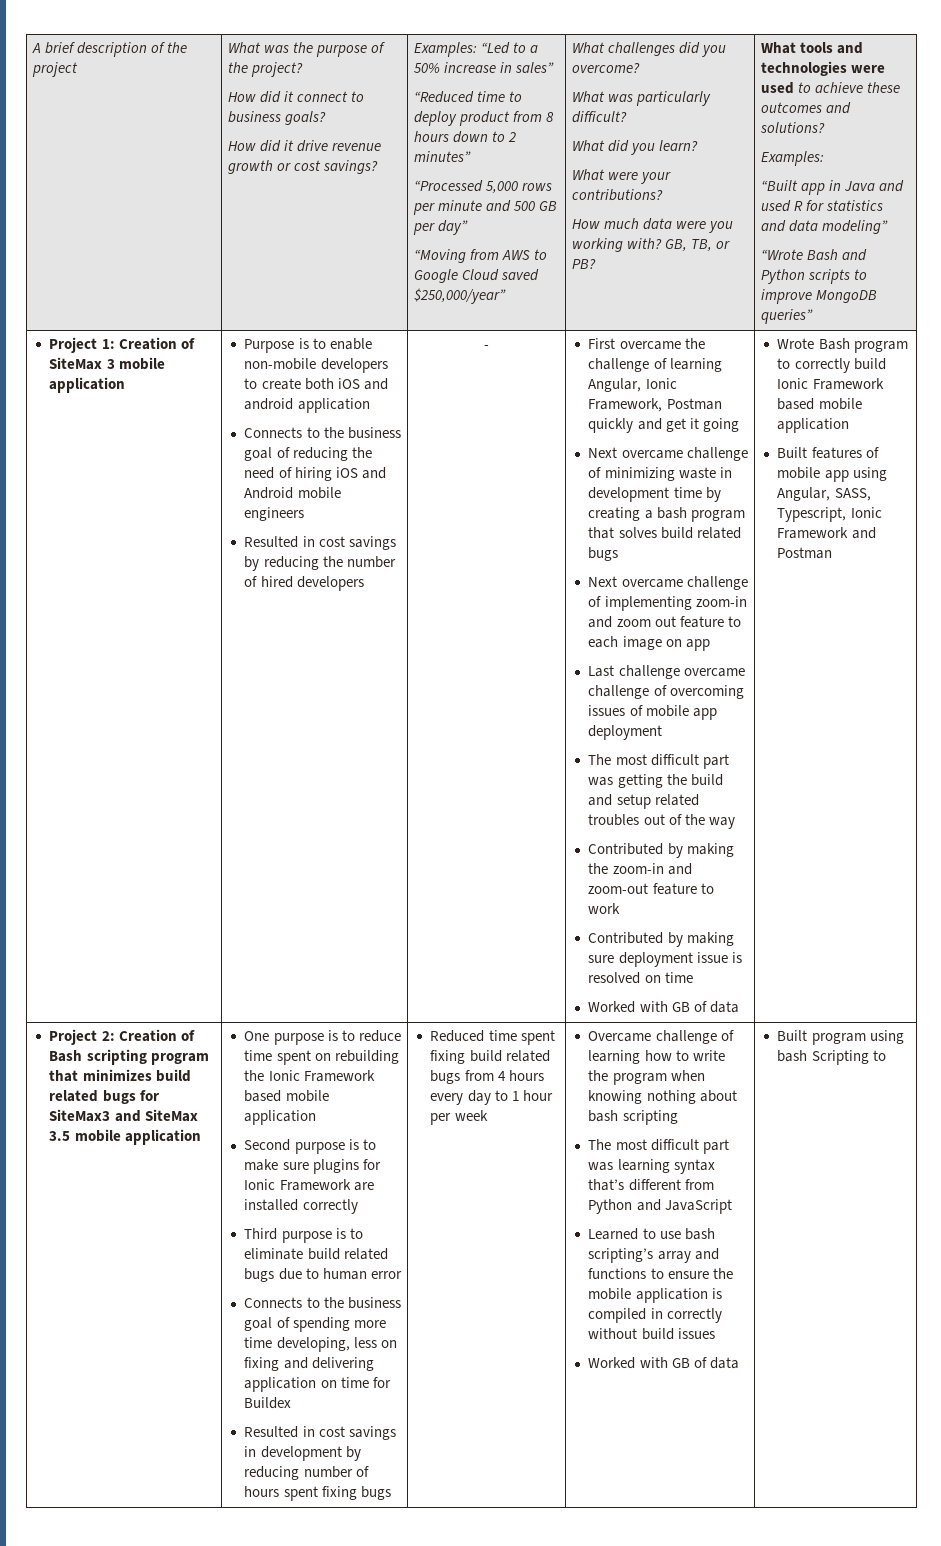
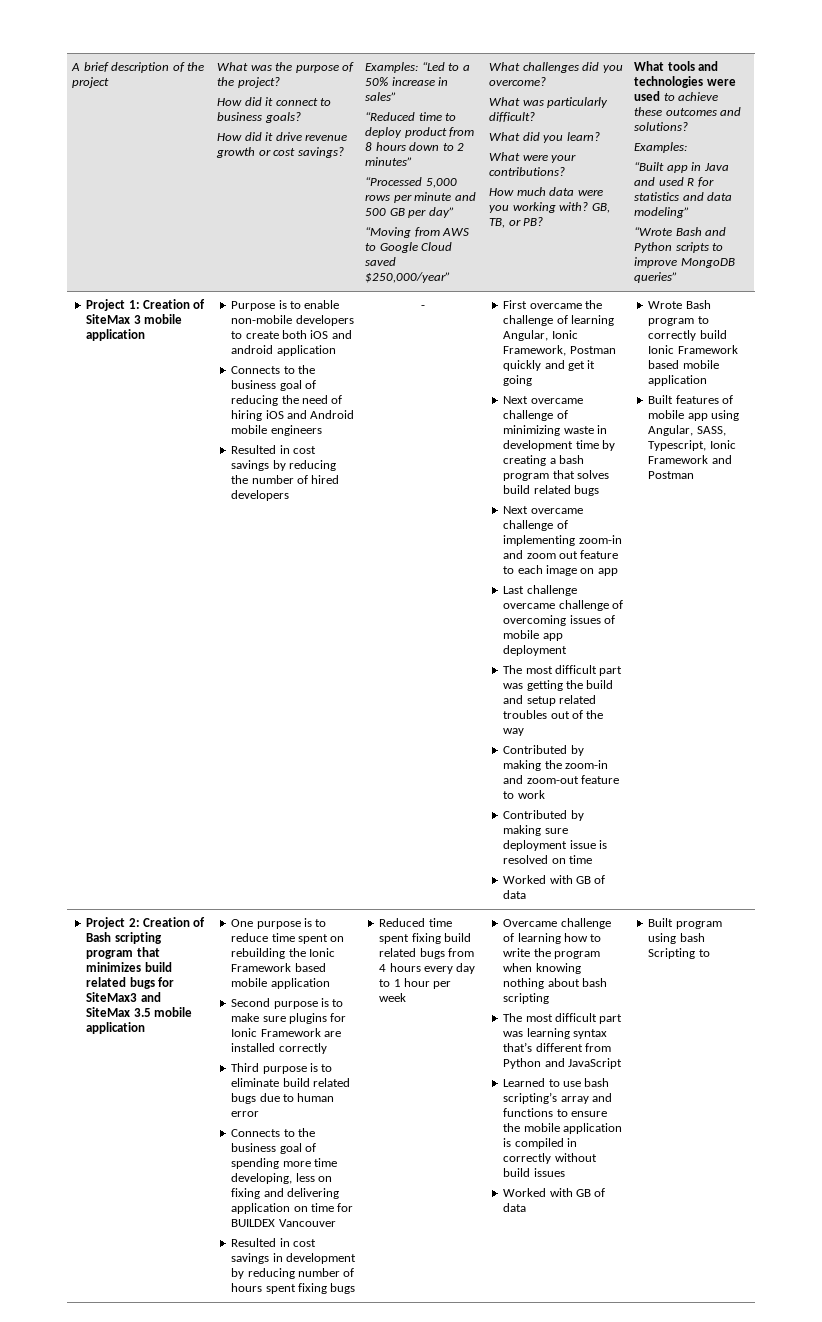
[244,1397,292,1409] Buildex -> [231,1219,336,1227] BUILDEX Vancouver

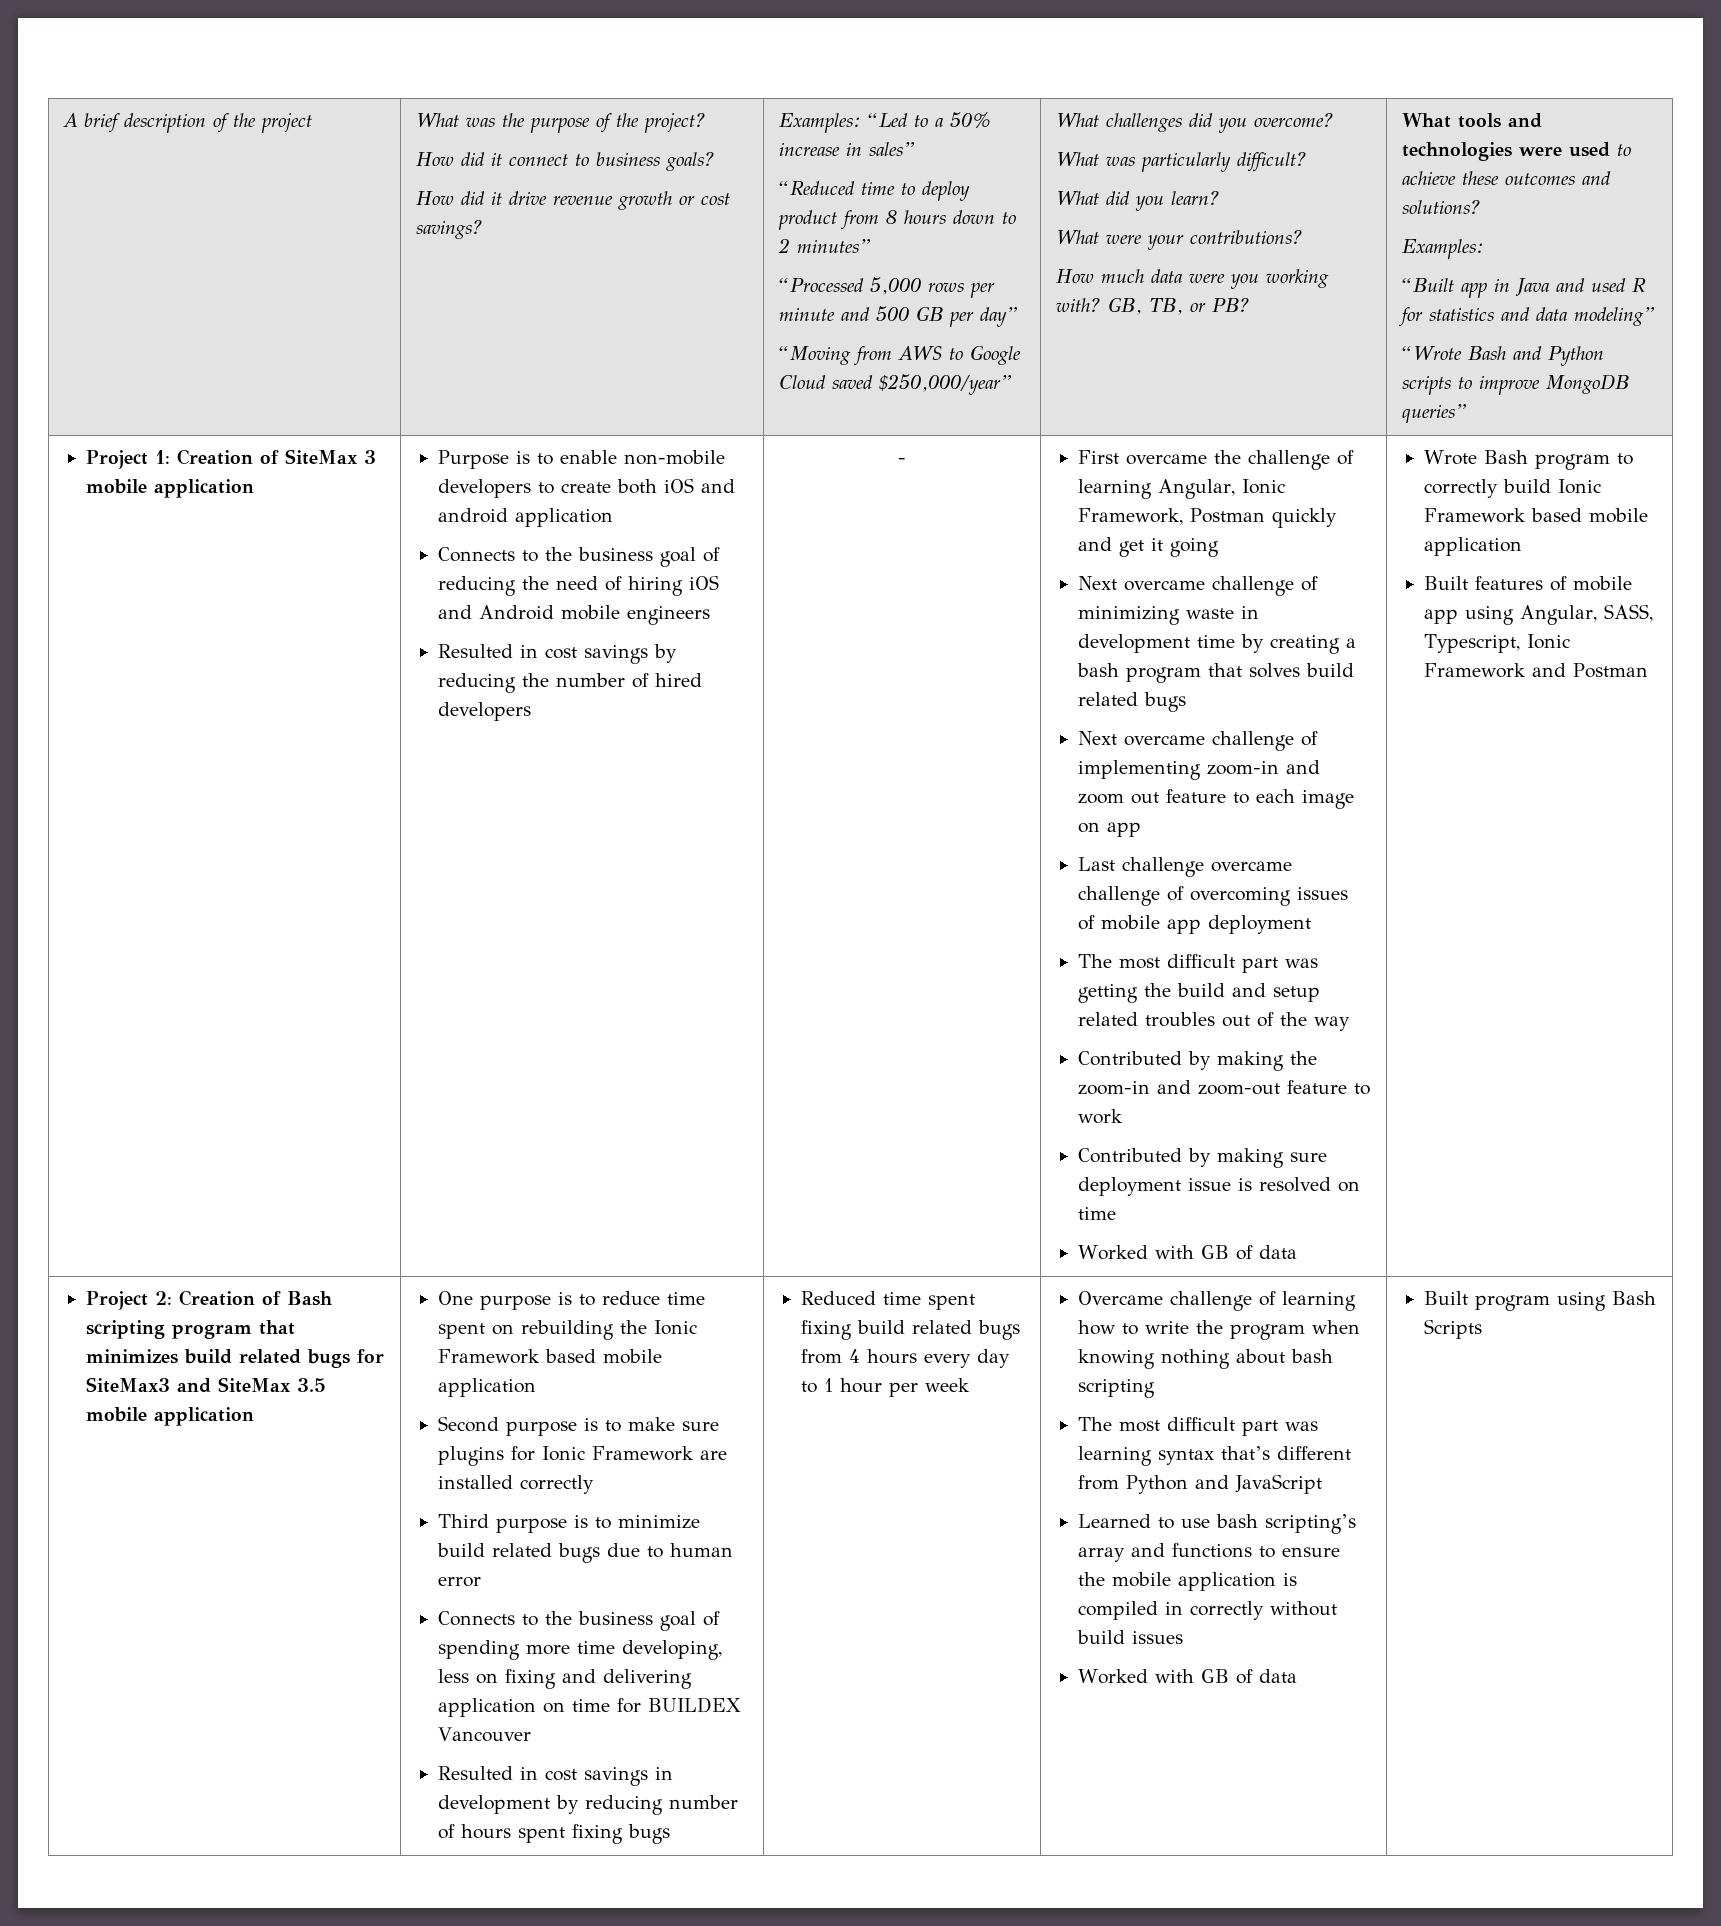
[231,1078,280,1087] eliminate -> [617,1515,700,1529] minimize
[679,933,705,942] [648,948,710,959] bash Scripting to -> [1611,1291,1656,1305] [1423,1319,1482,1339] Bash Scripts

